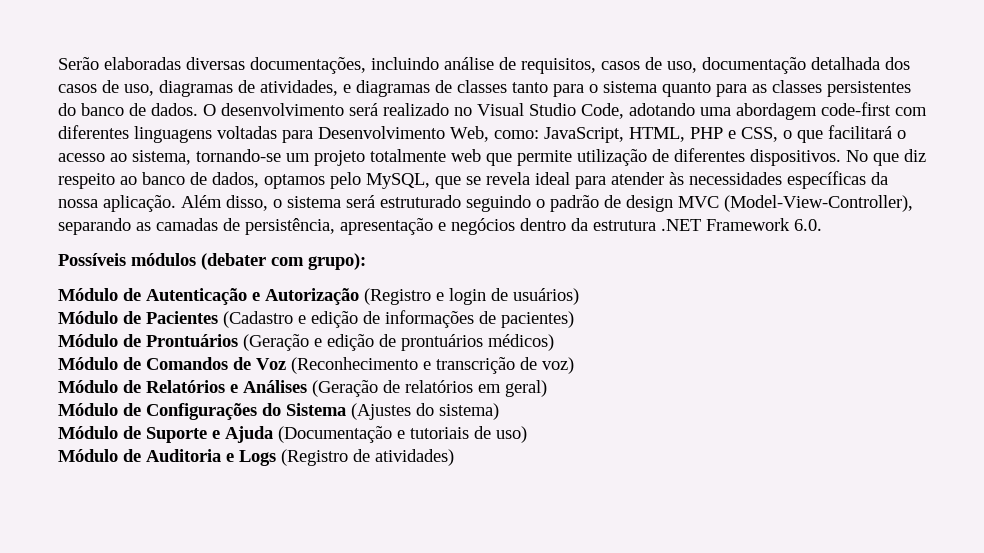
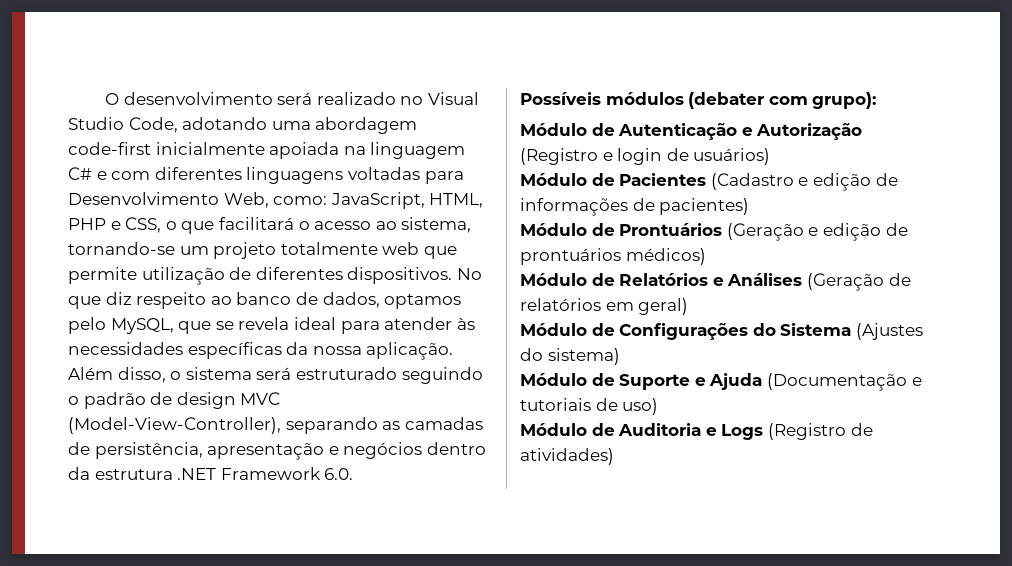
[58,57,910,74] [58,80,911,97] [58,103,198,116] Serão elaboradas diversas documentações, incluindo análise de requisitos, casos de uso, documentação detalhada dos casos de uso, diagramas de atividades, e diagramas de classes tanto para o sistema quanto para as classes persistentes do banco de dados. -> (105, 99) none
(891, 109) none -> [155,142,466,159] [68,167,107,180] inicialmente apoiada na linguagem C# e
[58,357,574,374] // Módulo de Comandos de Voz (Reconhecimento e transcrição de voz) -> (706, 256) none

